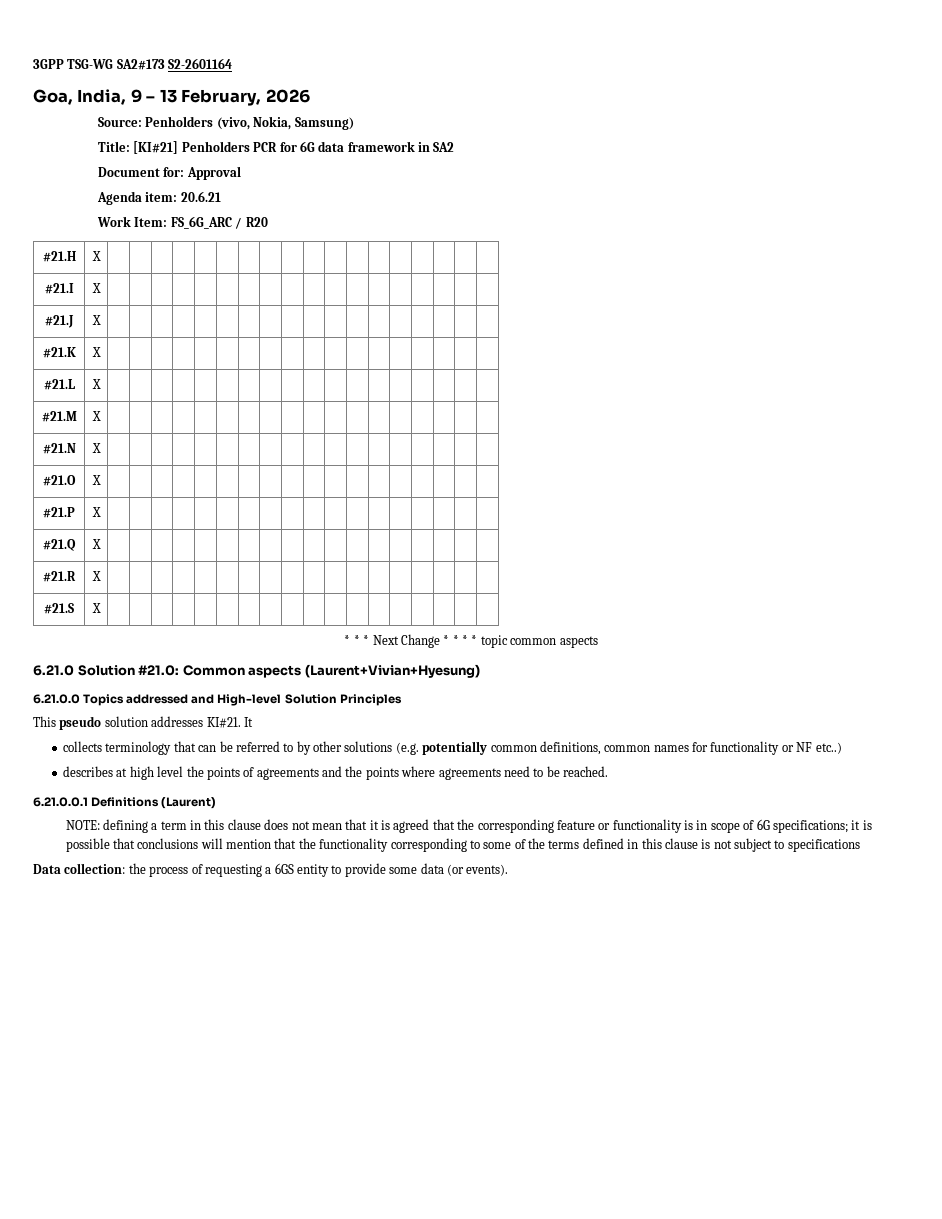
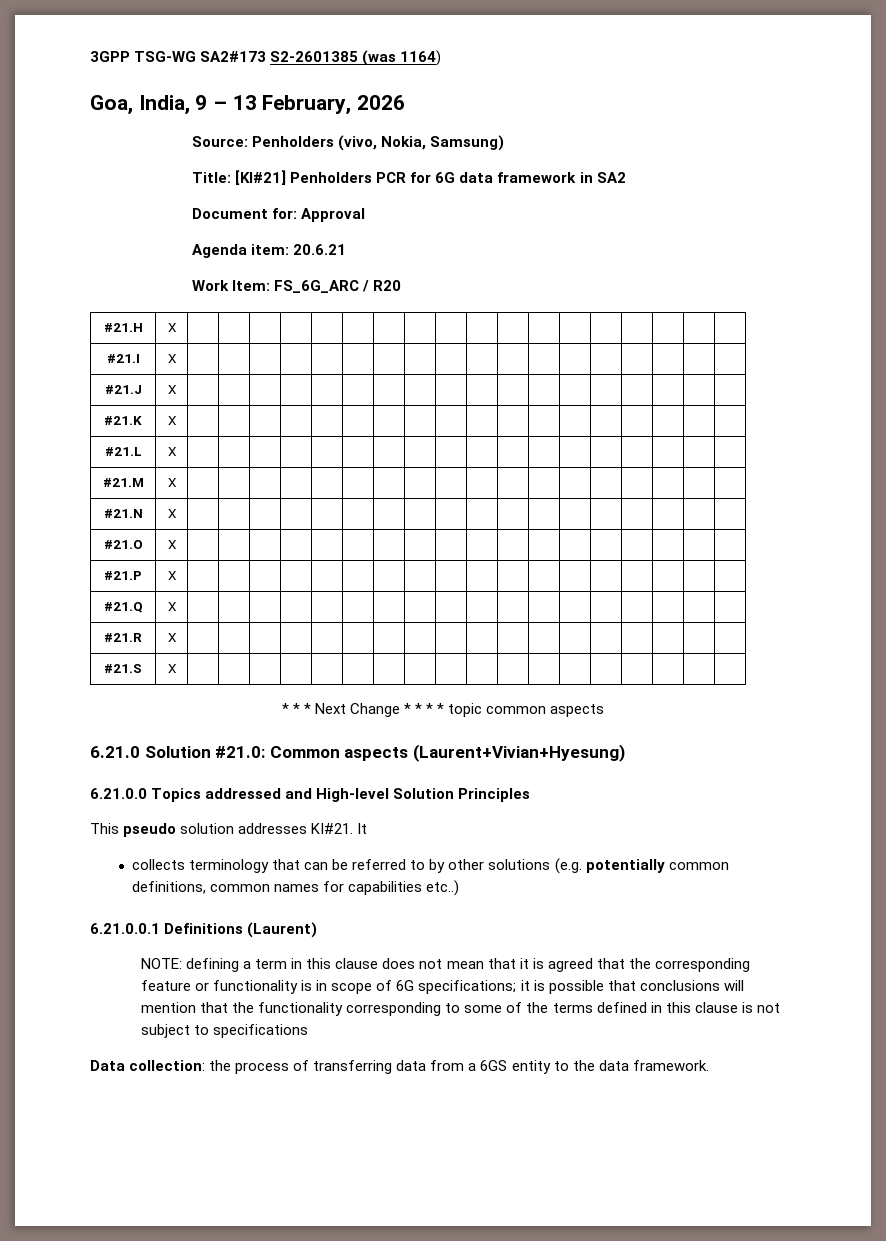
[168,58,233,69] S2-2601164 -> [270,50,442,66] S2-2601385 (was 1164)
[710,741,842,755] [63,766,609,780] functionality or NF etc..) // describes at high level the points of agreements and the points where agreements need to be reached. -> [348,880,460,896] capabilities etc..)
[204,864,262,877] requesting -> [313,1060,465,1074] transferring data from
[344,863,509,877] provide some data (or events). -> [572,1060,709,1071] the data framework.

